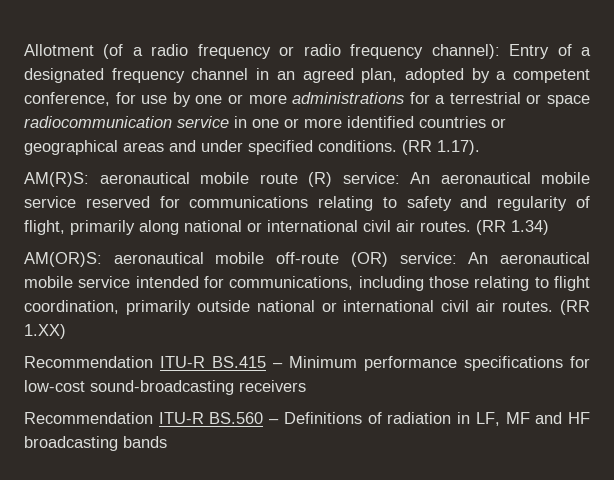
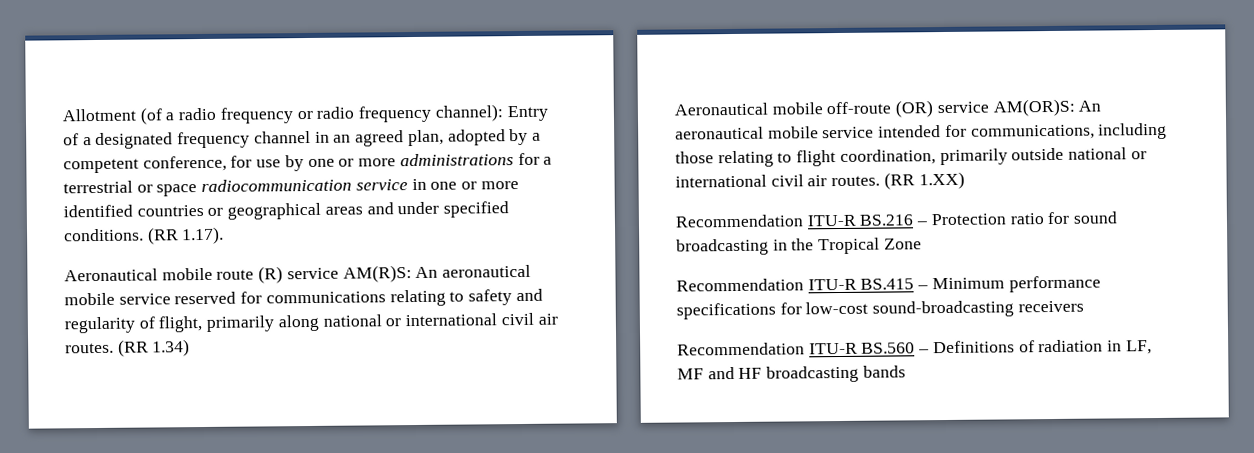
[24,172,190,187] AM(R)S: aeronautical -> [64,268,158,282] Aeronautical
[342,172,400,184] service: -> [286,265,412,283] service AM(R)S:
[24,252,204,267] AM(OR)S: aeronautical -> [674,102,768,116] Aeronautical
[399,252,457,264] service: -> [936,98,1075,117] service AM(OR)S:
(66, 331) none -> [675,211,1118,228] [676,237,922,256] // Recommendation ITU-R BS.216 – Protection ratio for sound broadcasting in the Tropical Zone

